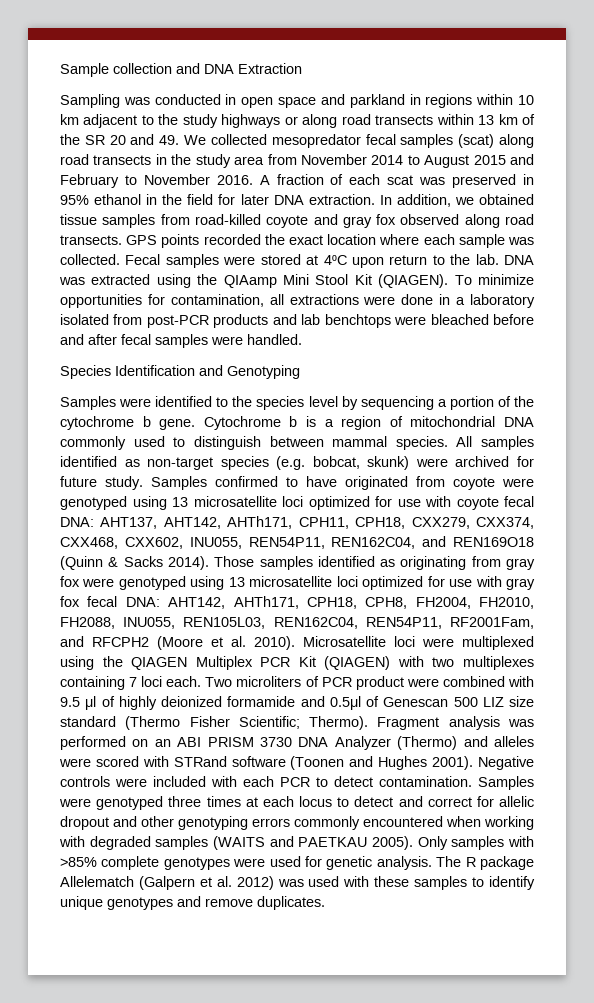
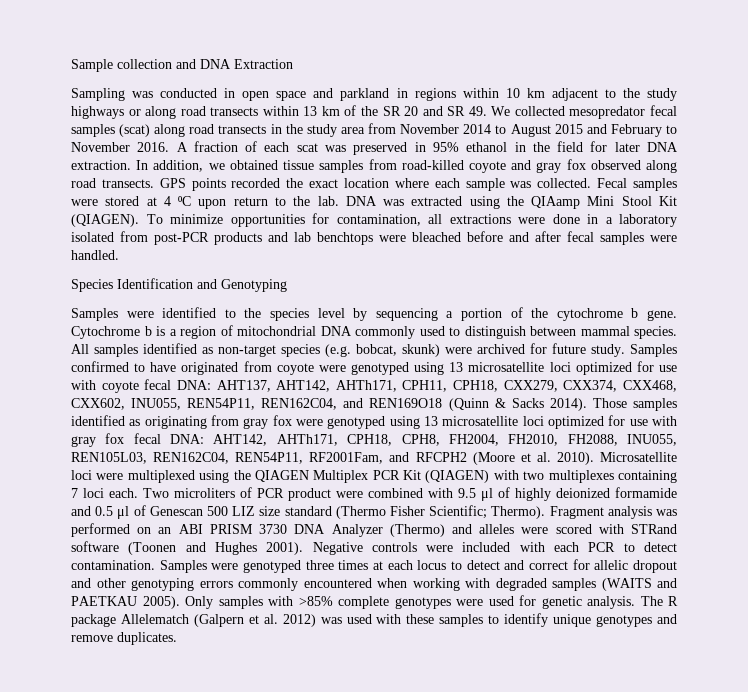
(155, 139) none -> [447,106,466,116] SR
[323,255,347,265] 4⁰C -> [163,196,192,206] 4 ⁰C
[329,696,361,710] 0.5μl -> [95,506,130,519] 0.5 μl

